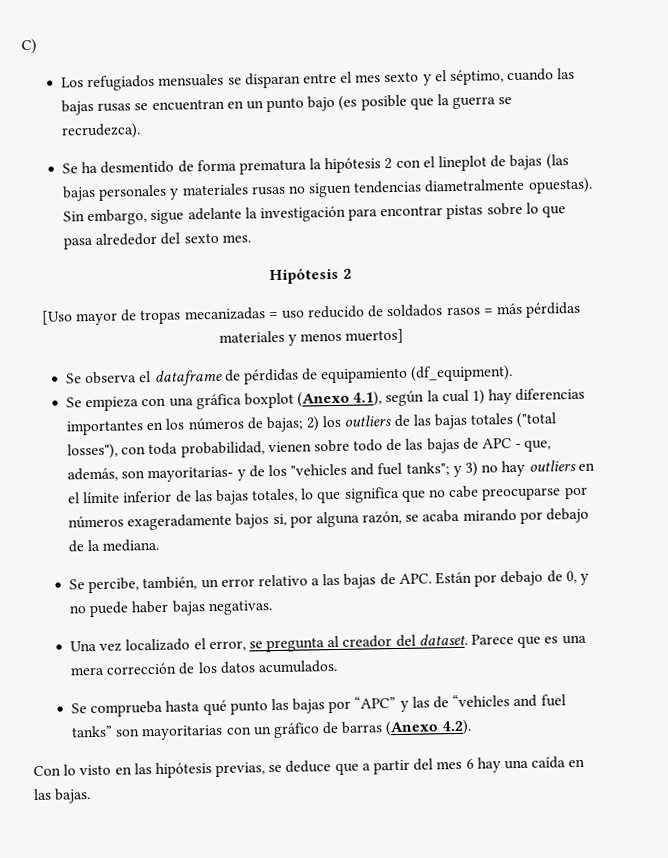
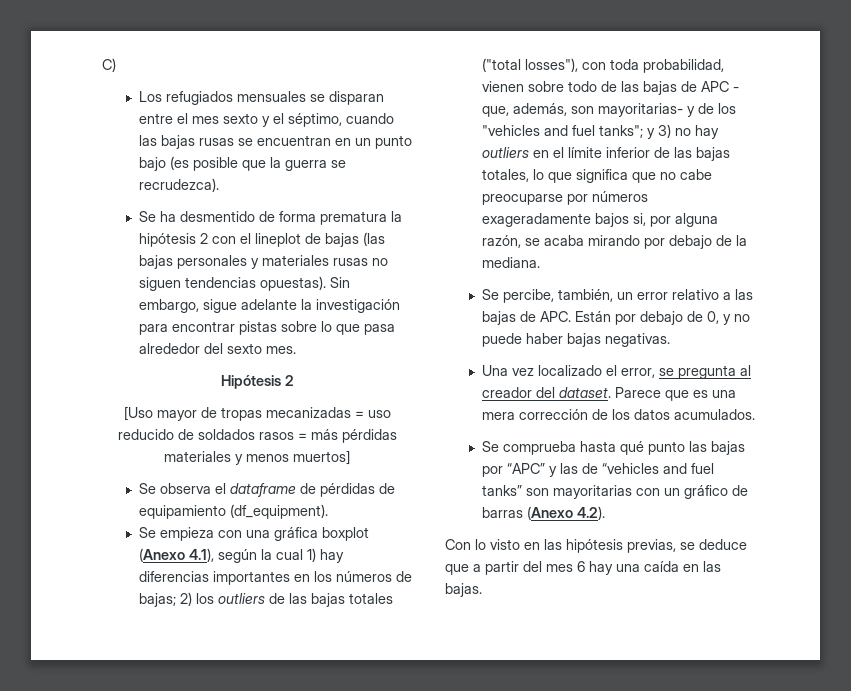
[424,178,526,193] diametralmente -> (256, 282) none

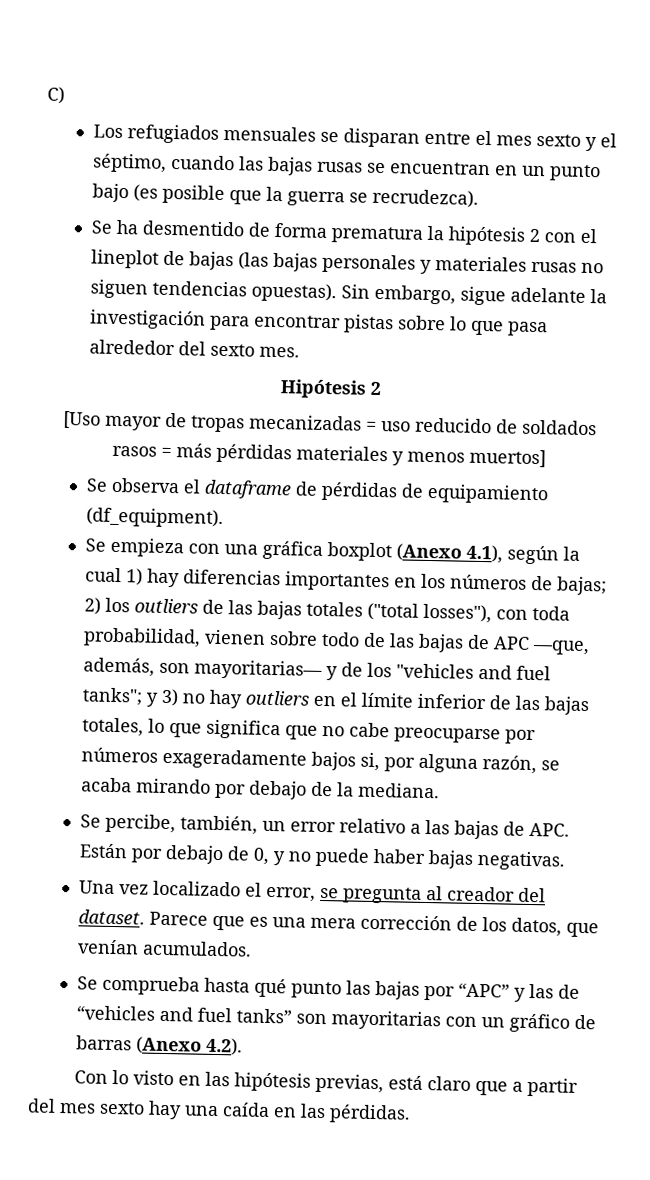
[732,87,739,92] [481,106,509,117] - que, -> [531,639,590,656] —que,
[597,103,683,117] mayoritarias- -> [193,659,323,680] mayoritarias—
[633,409,670,420] datos -> [510,917,599,938] [76,939,139,955] datos, que venían
[680,539,747,550] se deduce -> [388,1075,472,1091] está claro
[577,561,585,572] 6 -> [99,1101,145,1115] sexto
[445,583,482,597] bajas. -> [329,1104,411,1124] pérdidas.

